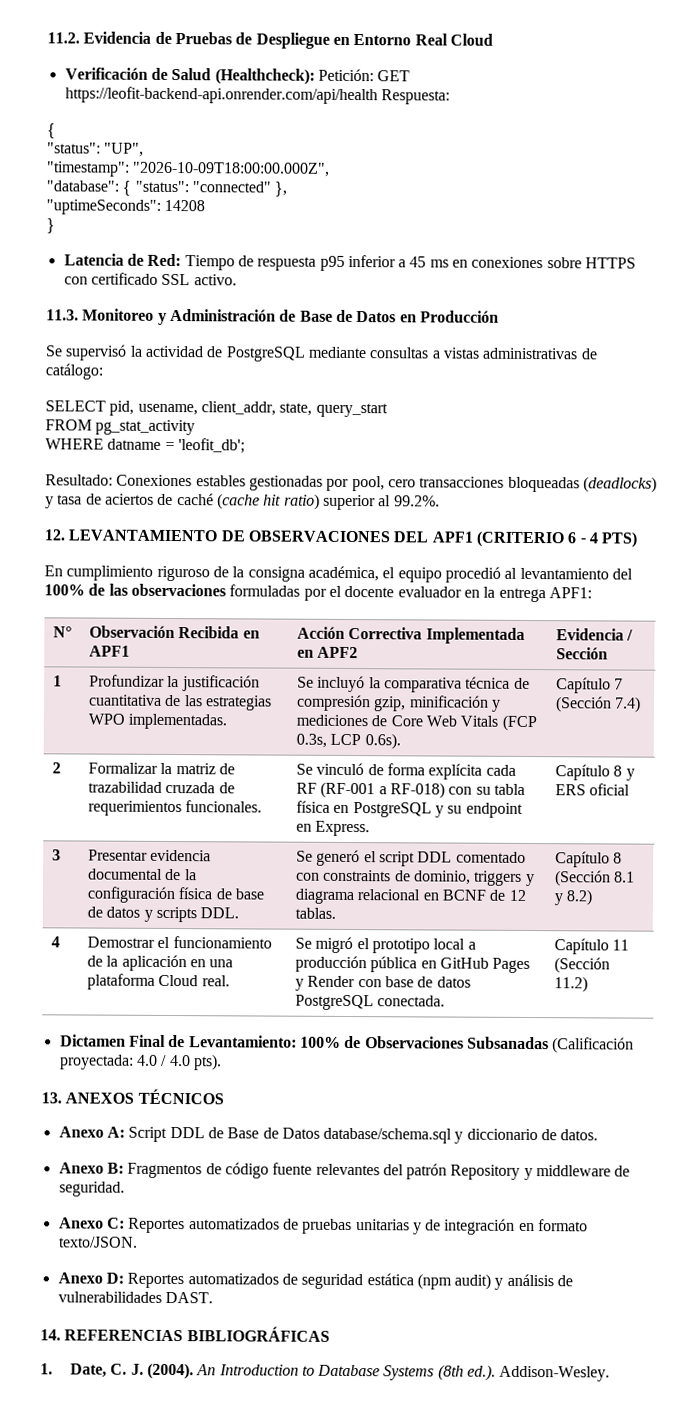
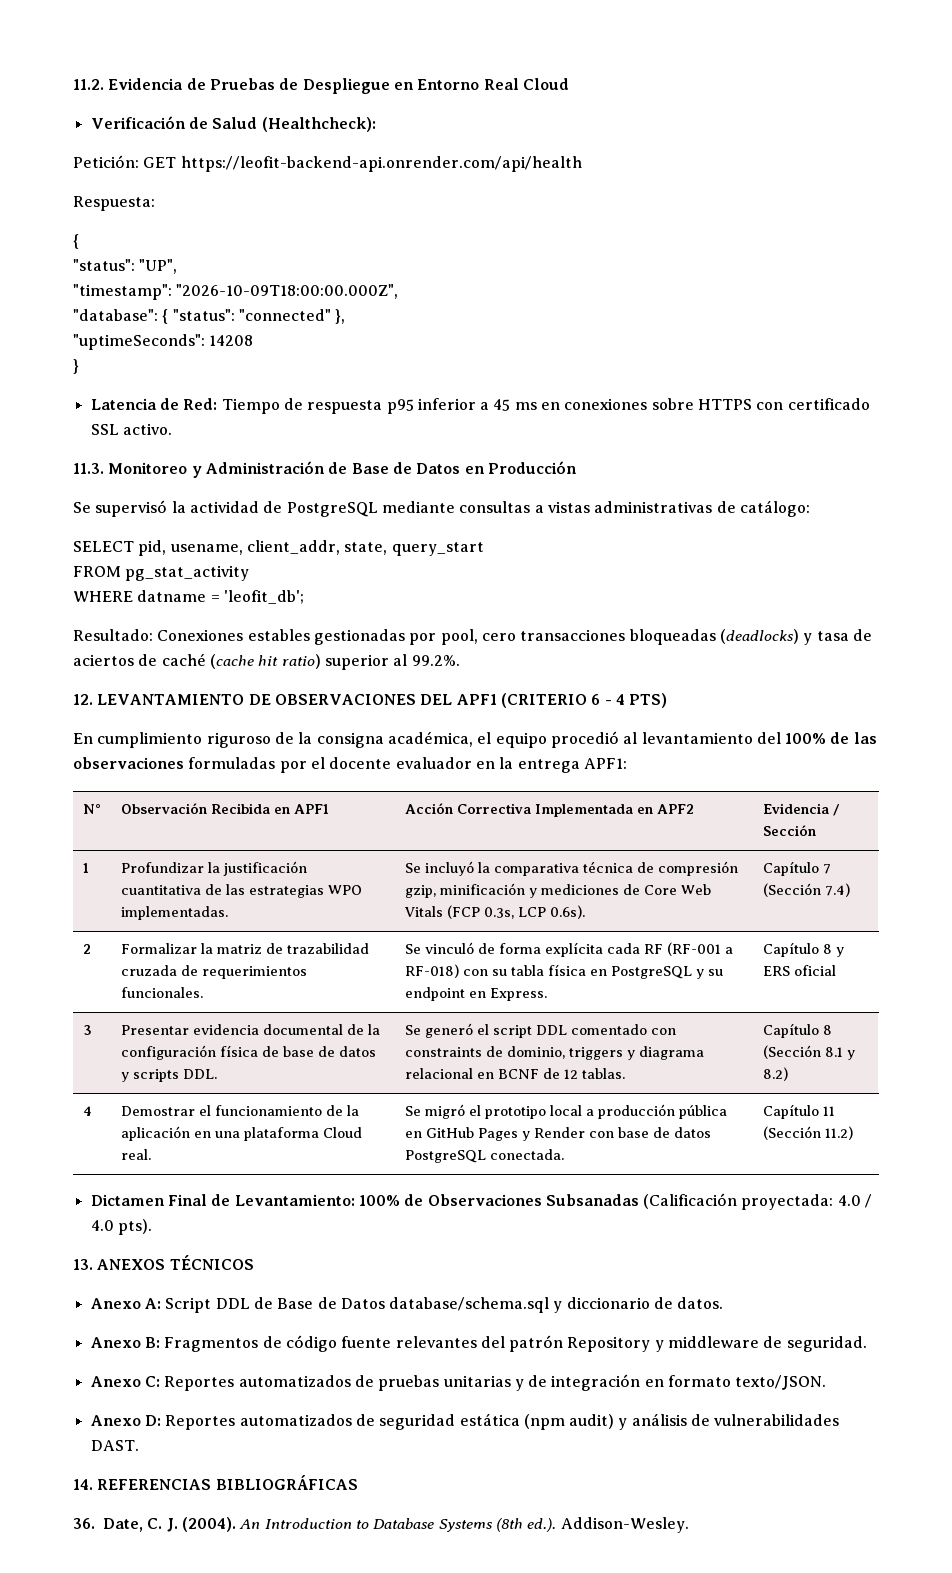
(315, 76) none -> (376, 124) //
(378, 95) none -> (582, 164) //
[40,1363,53,1375] 1. -> [73,1518,95,1529] 36.

